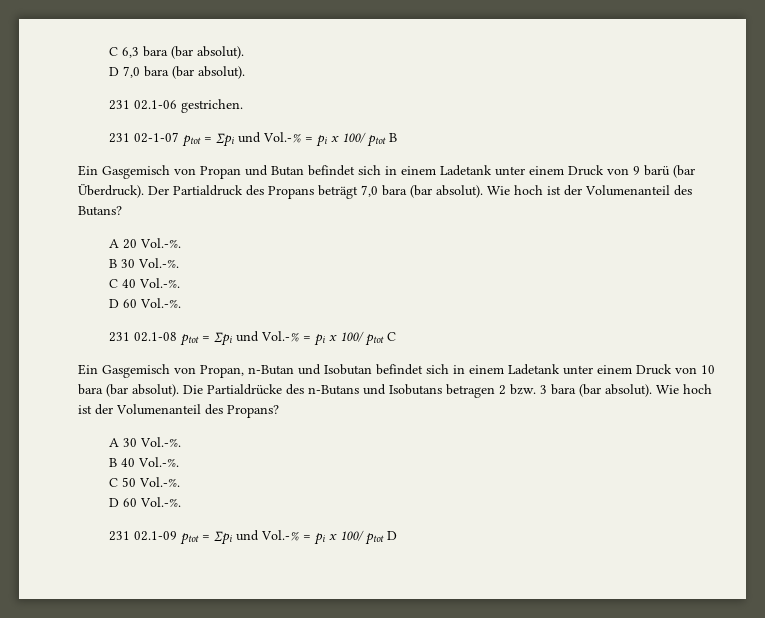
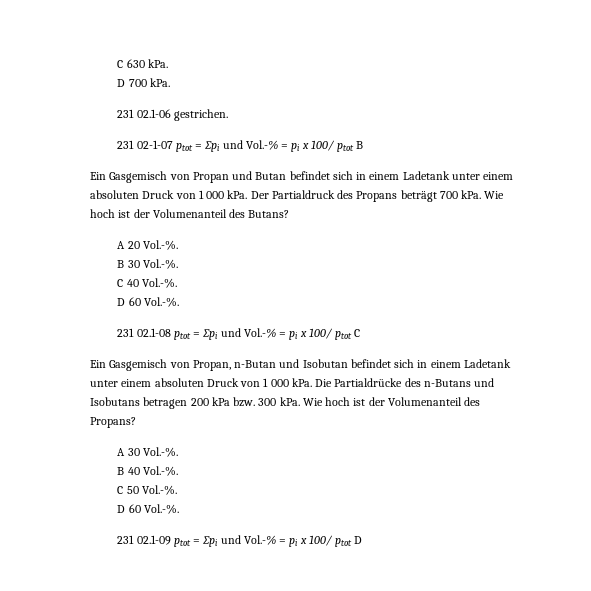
[109,46,245,59] [109,66,246,79] C 6,3 bara (bar absolut). // D 7,0 bara (bar absolut). -> [117,59,168,68] [117,78,170,87] C 630 kPa. // D 700 kPa.
[567,165,695,178] [77,184,144,198] Druck von 9 barü (bar Überdruck). -> [90,190,248,199] absoluten Druck von 1 000 kPa.
[360,185,483,198] 7,0 bara (bar absolut). -> [439,190,482,199] 700 kPa.
[635,364,715,375] [77,384,179,397] Druck von 10 bara (bar absolut). -> [154,378,312,387] absoluten Druck von 1 000 kPa.
[498,384,652,397] 2 bzw. 3 bara (bar absolut). -> [190,397,300,407] 200 kPa bzw. 300 kPa.

